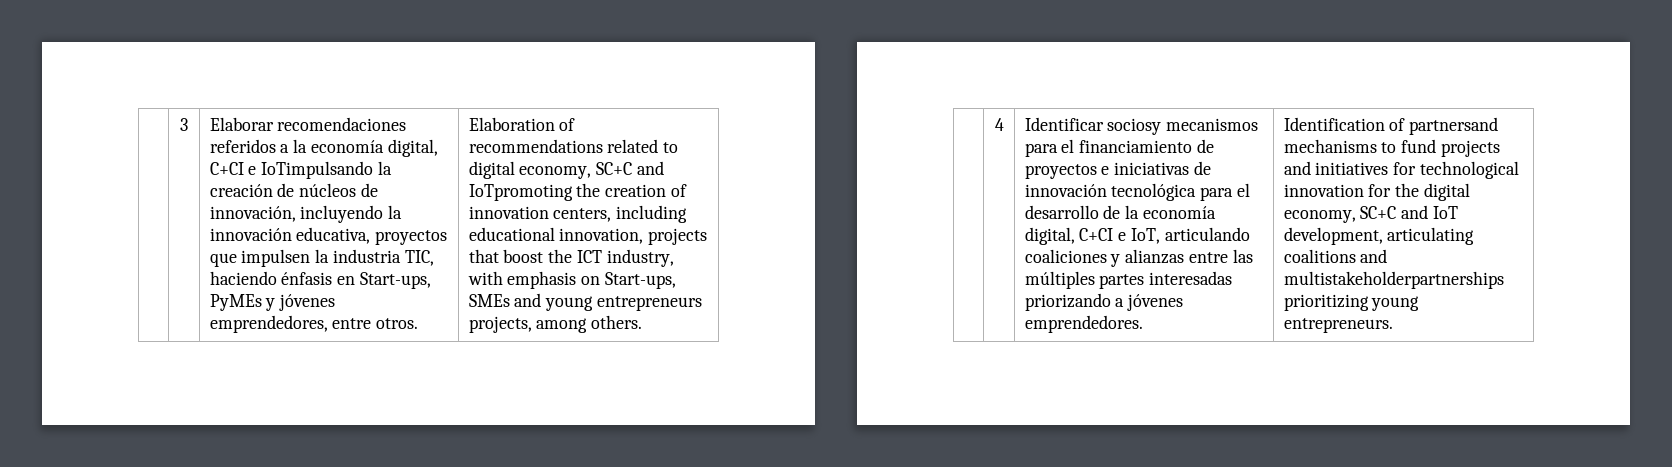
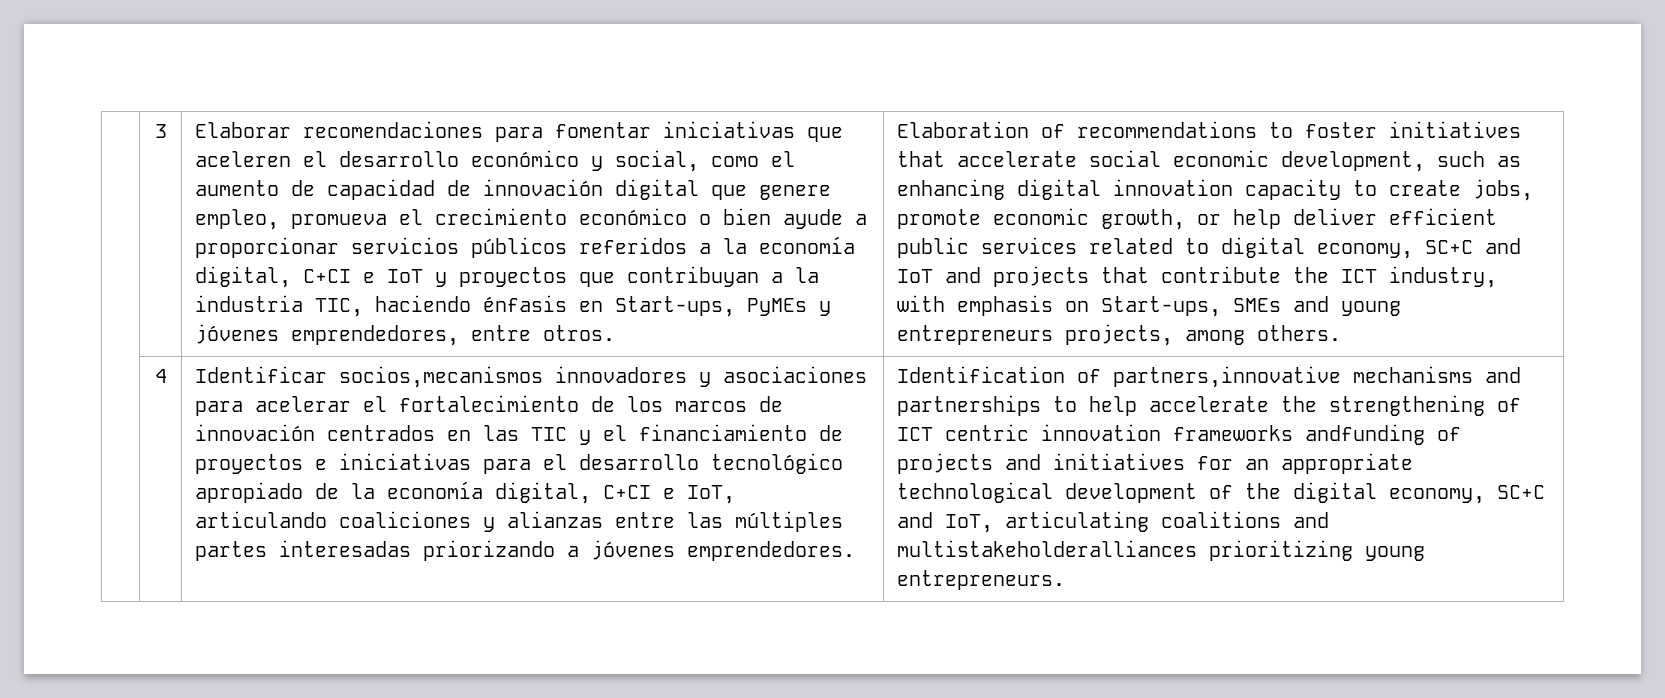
(407, 124) none -> [495,121,844,142] [195,150,796,172] [195,179,832,200] [195,208,868,230] [195,237,568,258] para fomentar iniciativas que aceleren el desarrollo económico y social, como el aumento de capacidad de innovación digital que genere empleo, promueva el crecimiento económico o bien ayude a proporcionar servicios públicos
[261,161,392,179] [209,183,378,197] [209,205,403,223] [209,227,448,245] [209,249,311,267] IoTimpulsando la creación de núcleos de innovación, incluyendo la innovación educativa, proyectos que impulsen -> [387,266,784,287] IoT y proyectos que contribuyan a
(603, 146) none -> [1269,121,1522,138] [897,150,1522,172] [897,179,1534,201] [897,208,1498,230] [897,237,1078,258] to foster initiatives that accelerate social economic development, such as enhancing digital innovation capacity to create jobs, promote economic growth, or help deliver efficient public services
[468,183,687,201] [468,205,688,223] [468,227,644,244] IoTpromoting the creation of innovation centers, including educational innovation, -> [897,267,982,283] IoT and
[503,249,544,263] boost -> [1161,266,1282,283] contribute
[1107,118,1259,135] [1024,143,1058,157] sociosy mecanismos para -> [339,366,868,388] [195,395,784,416] [195,424,592,445] socios,mecanismos innovadores y asociaciones para acelerar el fortalecimiento de los marcos de innovación centrados en las TIC y
[1193,161,1211,175] [1024,183,1197,201] de innovación tecnológica -> (472, 461) none
(1099, 212) none -> [711,453,844,474] [195,482,304,503] tecnológico apropiado
[1409,117,1499,135] [1283,139,1500,157] [1283,161,1519,179] [1283,184,1392,197] partnersand mechanisms to fund projects and initiatives for technological innovation for -> [1113,366,1522,388] [897,395,1522,416] [897,424,1462,445] [897,453,1414,474] [897,482,1234,503] partners,innovative mechanisms and partnerships to help accelerate the strengthening of ICT centric innovation frameworks andfunding of projects and initiatives for an appropriate technological development of
[1432,206,1458,219] [1283,227,1383,245] IoT development, -> [945,514,994,533] IoT,
[1283,271,1504,289] multistakeholderpartnerships -> [897,540,1198,557] multistakeholderalliances

